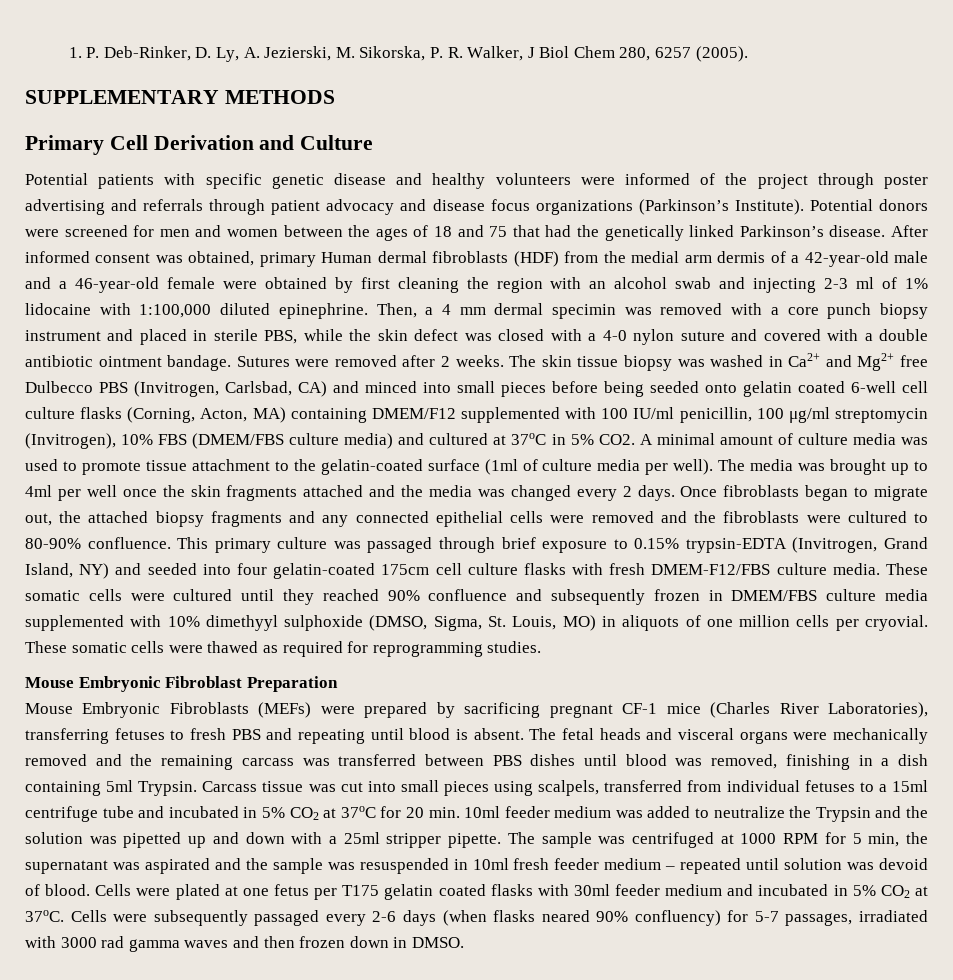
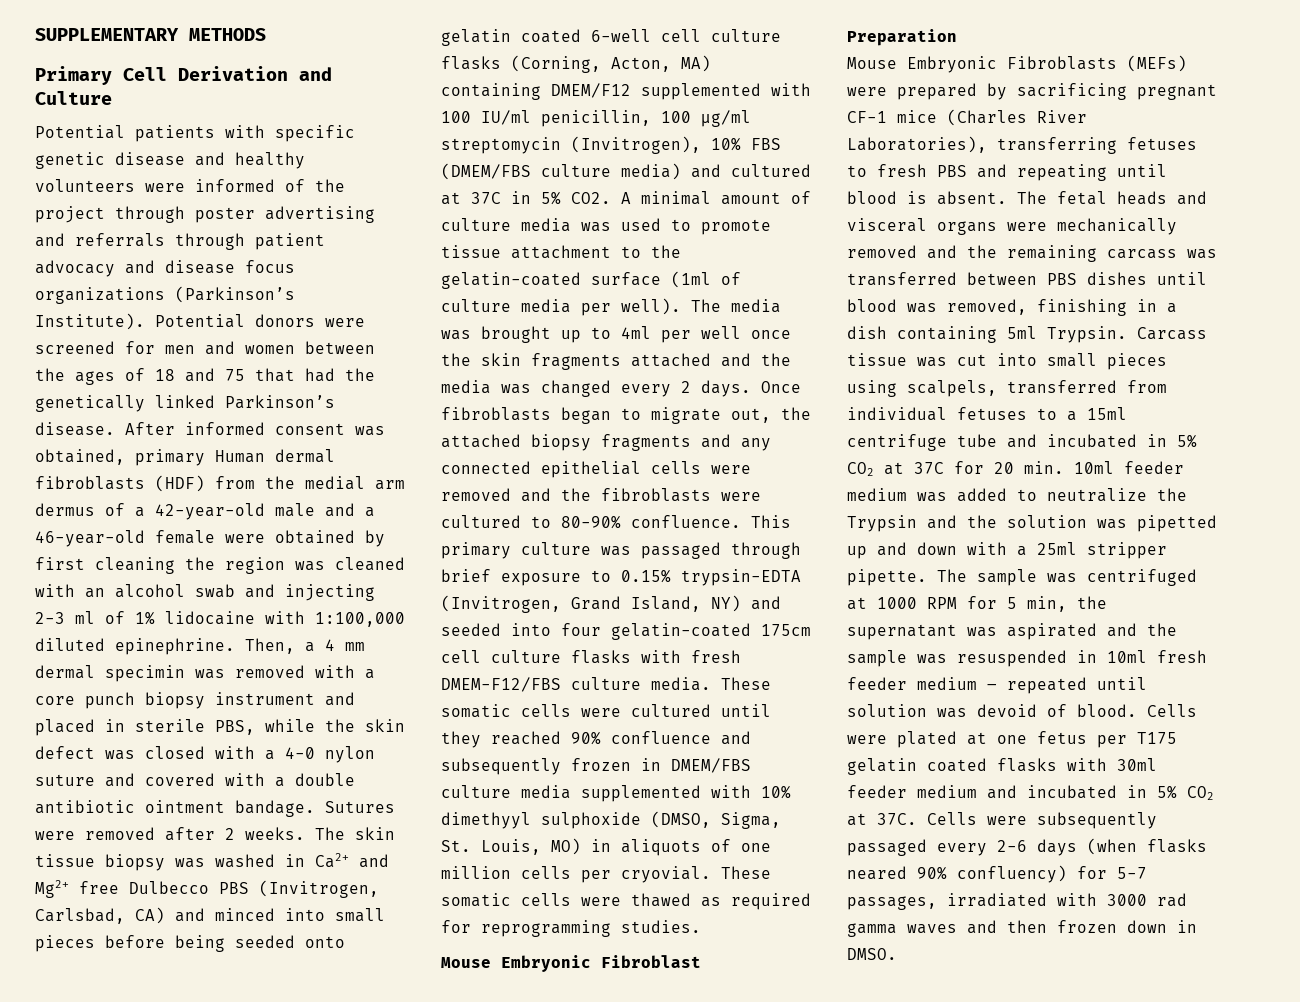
[68,46,748,62] 1. P. Deb-Rinker, D. Ly, A. Jezierski, M. Sikorska, P. R. Walker, J Biol Chem 280, 6257 (2005). // -> (35, 34) none
[717,251,766,263] dermis -> [35,503,95,516] dermus
(543, 285) none -> [295,557,405,571] was cleaned
[511,433,547,445] 37oC -> [471,192,501,204] 37C
[340,806,376,818] 37oC -> [914,462,944,474] 37C
[25,910,64,922] 37oC. -> [877,813,917,825] 37C.

